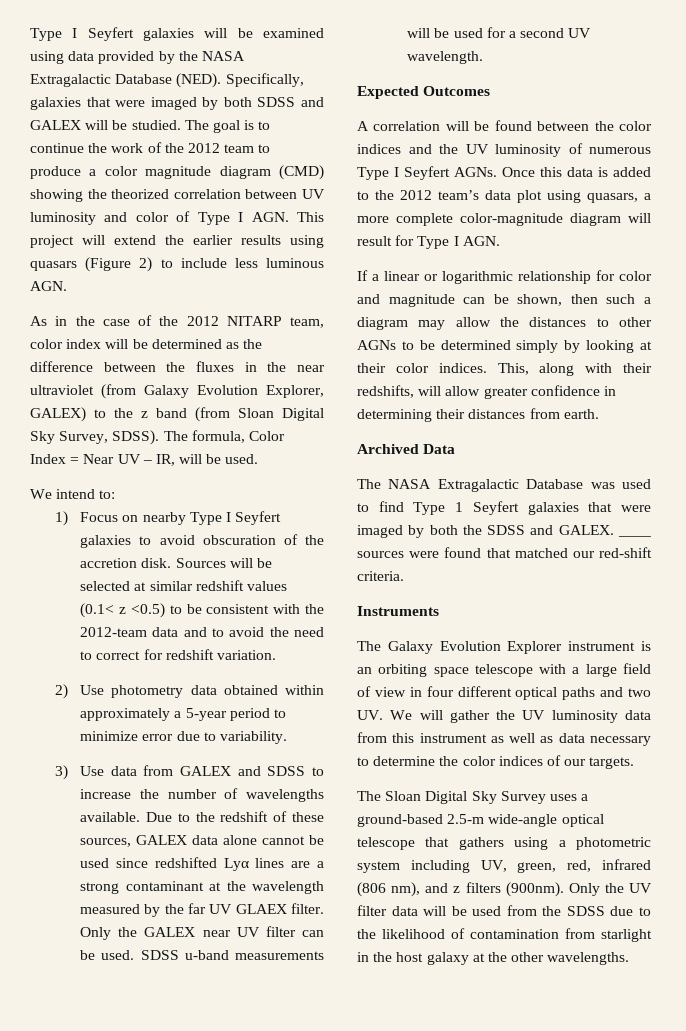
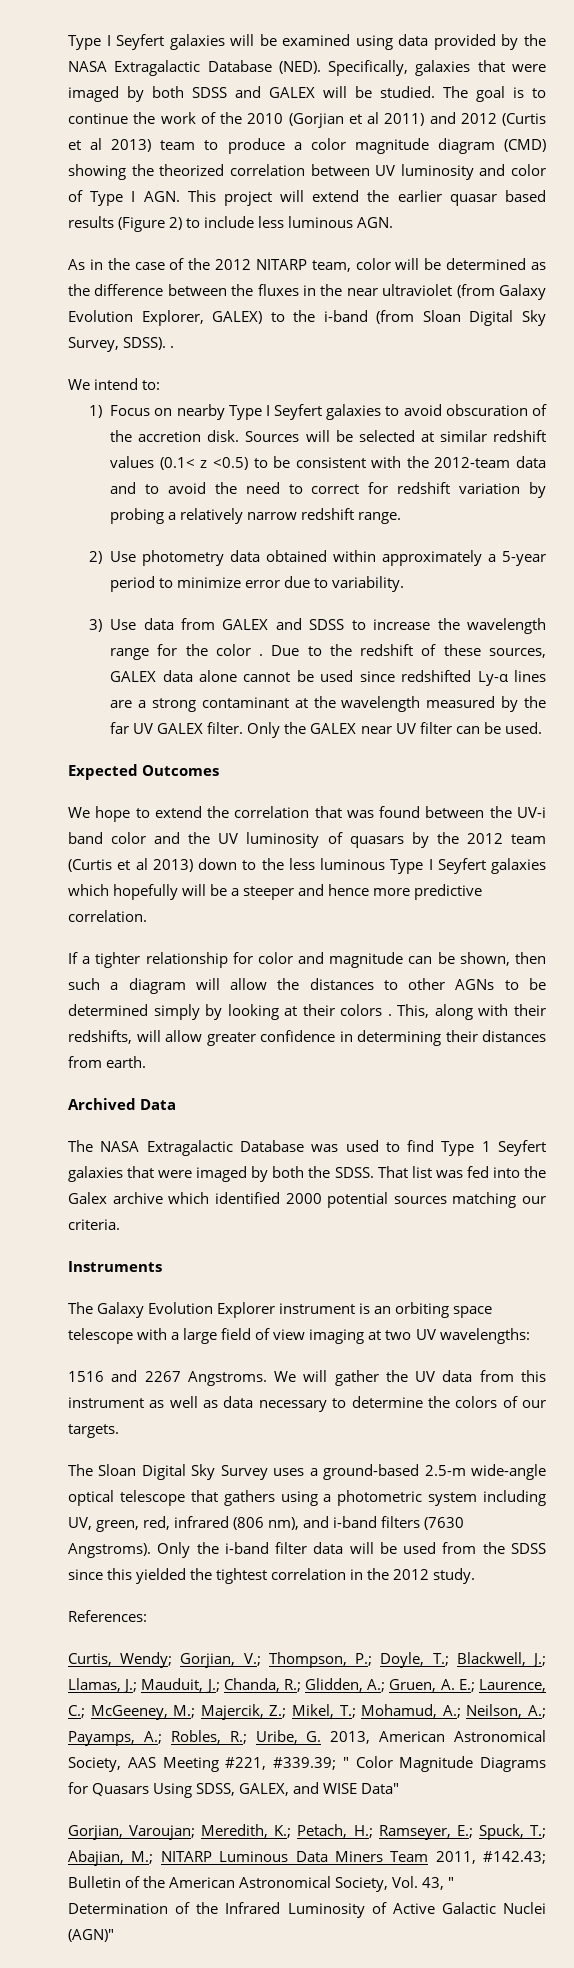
[187,143,220,153] 2012 -> [247,112,546,128] [68,138,152,152] 2010 (Gorjian et al 2011) and 2012 (Curtis et al 2013)
[241,235,324,248] [30,261,77,271] results using quasars -> [449,190,546,206] [68,216,114,228] quasar based results
[66,339,102,349] index -> (391, 264) none
[141,408,187,418] z band -> [323,310,368,322] i-band
[163,430,285,443] [30,454,259,466] The formula, Color Index = Near UV – IR, will be used. -> [170,346,175,348] .
[216,650,276,660] variation. -> [459,482,546,498] [110,508,402,524] variation by probing a relatively narrow redshift range.
[167,788,324,802] [80,812,141,822] number of wavelengths available. -> [467,618,546,634] [110,644,264,660] wavelength range for the color .
[223,858,249,871] Lyα -> [477,671,508,686] Ly-α
[235,904,287,914] GLAEX -> [157,723,204,734] GALEX
[140,950,324,960] [407,27,592,38] [407,51,484,64] [357,86,491,99] [357,120,652,131] [357,144,401,154] SDSS u-band measurements will be used for a second UV wavelength. // Expected Outcomes // A correlation will be found between the color indices -> [68,764,220,780] [68,806,546,822] [68,832,147,844] // Expected Outcomes // We hope to extend the correlation that was found between the UV-i band color
[589,147,651,154] [357,166,651,180] [357,190,651,203] [357,213,651,226] [357,235,500,249] numerous Type I Seyfert AGNs. Once this data is added to the 2012 team’s data plot using quasars, a more complete color-magnitude diagram will result for Type I AGN. -> [349,832,546,848] [68,858,546,874] [68,884,483,900] [68,910,147,922] quasars by the 2012 team (Curtis et al 2013) down to the less luminous Type I Seyfert galaxies which hopefully will be a steeper and hence more predictive correlation.
[384,271,513,284] linear or logarithmic -> [95,952,141,968] tighter
[418,320,446,330] may -> [195,978,220,990] will
[395,363,487,373] color indices. -> [340,1004,392,1016] colors .
[487,525,614,535] [618,535,651,537] [357,547,652,558] SDSS and GALEX. ____ sources were found that matched our red-shift -> [334,1166,547,1178] [68,1192,546,1208] SDSS. That list was fed into the Galex archive which identified 2000 potential sources matching our
[409,686,651,700] [357,710,383,720] in four different optical paths and two UV. -> [309,1328,530,1344] [68,1370,267,1386] imaging at two UV wavelengths: // 1516 and 2267 Angstroms.
[551,710,618,723] luminosity -> (436, 1376) none
[462,756,543,766] color indices -> [455,1396,498,1408] colors
[453,882,652,897] z filters (900nm). Only the UV -> [333,1516,465,1530] [68,1542,269,1558] i-band filters (7630 Angstroms). Only the i-band
[610,906,651,916] [357,928,652,942] [357,952,630,965] due to the likelihood of contamination from starlight in the host galaxy at the other wavelengths. -> [68,1568,476,1584] [68,1610,147,1622] [68,1652,547,1668] [68,1678,546,1693] [68,1704,546,1720] [68,1730,546,1746] [68,1756,546,1772] [68,1782,400,1798] [68,1824,546,1840] [68,1850,546,1866] [68,1876,455,1892] [68,1902,546,1918] [68,1929,114,1942] since this yielded the tightest correlation in the 2012 study. // References: // Curtis, Wendy; Gorjian, V.; Thompson, P.; Doyle, T.; Blackwell, J.; Llamas, J.; Mauduit, J.; Chanda, R.; Glidden, A.; Gruen, A. E.; Laurence, C.; McGeeney, M.; Majercik, Z.; Mikel, T.; Mohamud, A.; Neilson, A.; Payamps, A.; Robles, R.; Uribe, G. 2013, American Astronomical Society, AAS Meeting #221, #339.39; " Color Magnitude Diagrams for Quasars Using SDSS, GALEX, and WISE Data" // Gorjian, Varoujan; Meredith, K.; Petach, H.; Ramseyer, E.; Spuck, T.; Abajian, M.; NITARP Luminous Data Miners Team 2011, #142.43; Bulletin of the American Astronomical Society, Vol. 43, " Determination of the Infrared Luminosity of Active Galactic Nuclei (AGN)"

